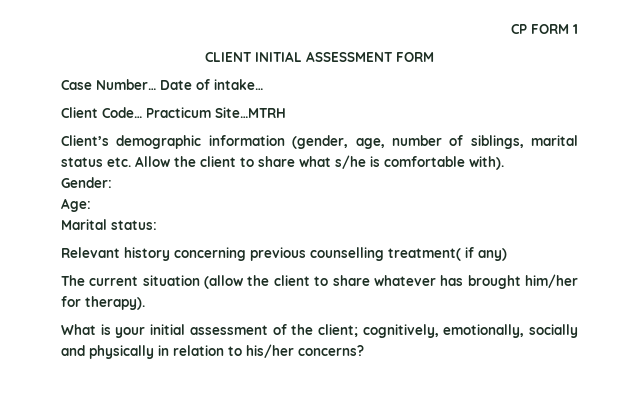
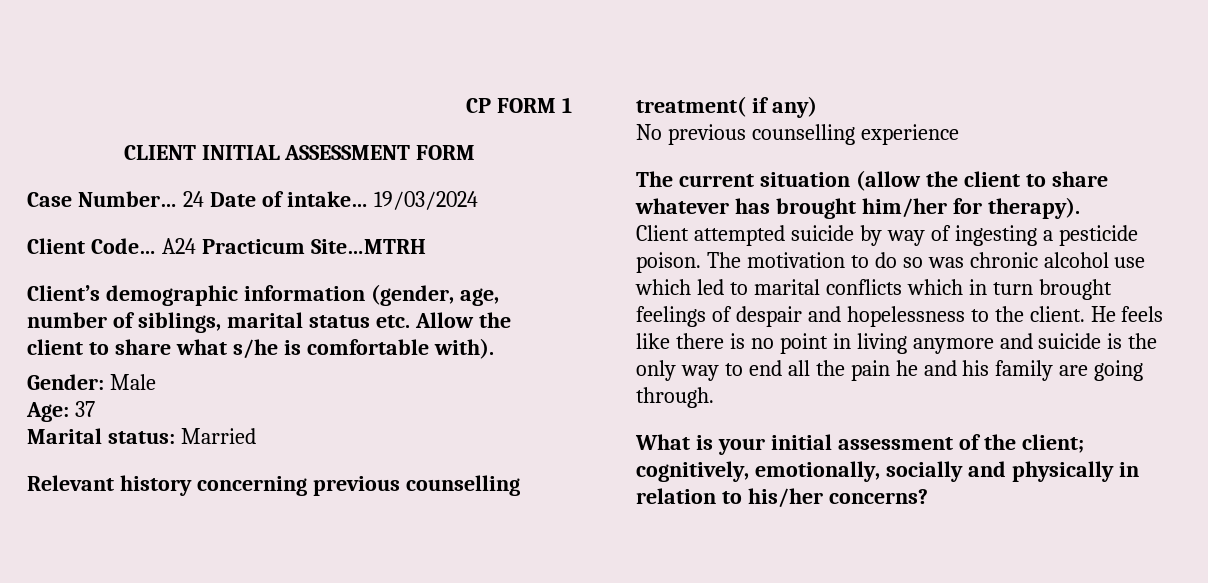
(156, 84) none -> [182,191,204,207] 24
(263, 84) none -> [373,191,478,210] 19/03/2024
(142, 112) none -> [161,238,196,254] A24
(112, 182) none -> [109,374,156,390] Male
(91, 205) none -> [74,401,95,417] 37
(157, 225) none -> [180,428,256,444] Married
(507, 254) none -> [636,124,959,145] // No previous counselling experience
(145, 303) none -> [636,225,1138,246] [636,252,1146,273] [635,279,1112,300] [636,306,1164,327] [636,333,1158,354] [636,360,1144,381] [636,387,714,408] // Client attempted suicide by way of ingesting a pesticide poison. The motivation to do so was chronic alcohol use which led to marital conflicts which in turn brought feelings of despair and hopelessness to the client. He feels like there is no point in living anymore and suicide is the only way to end all the pain he and his family are going through.

